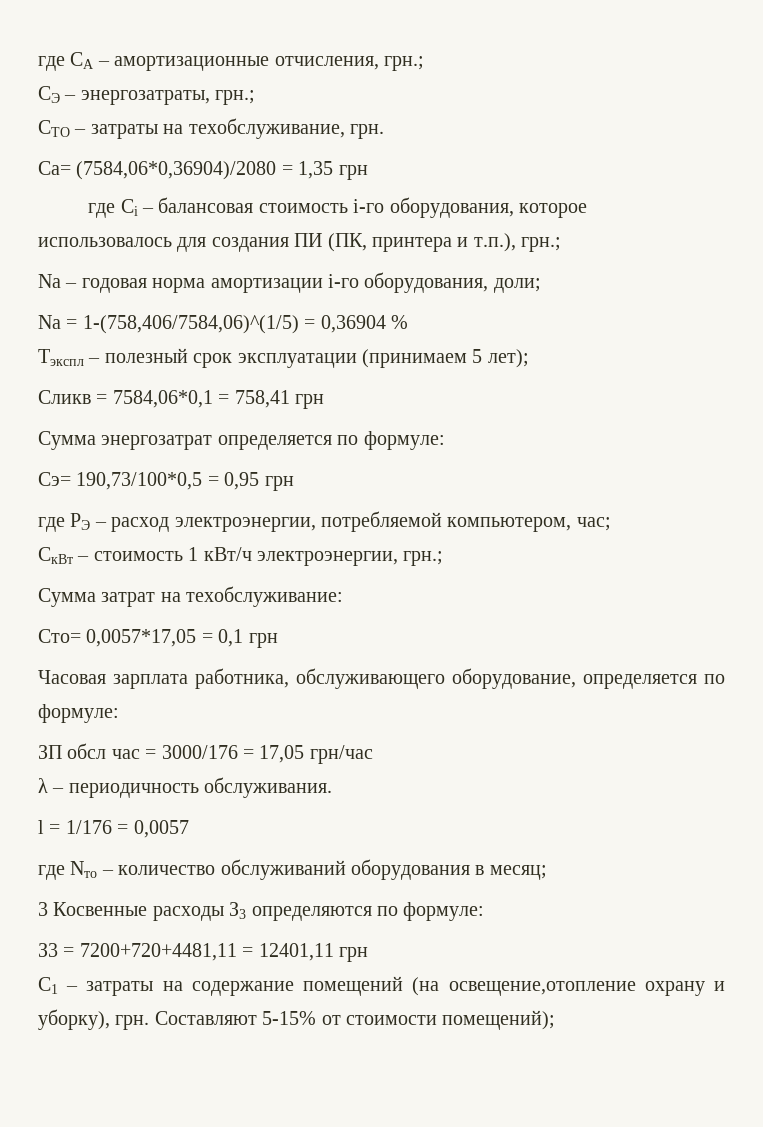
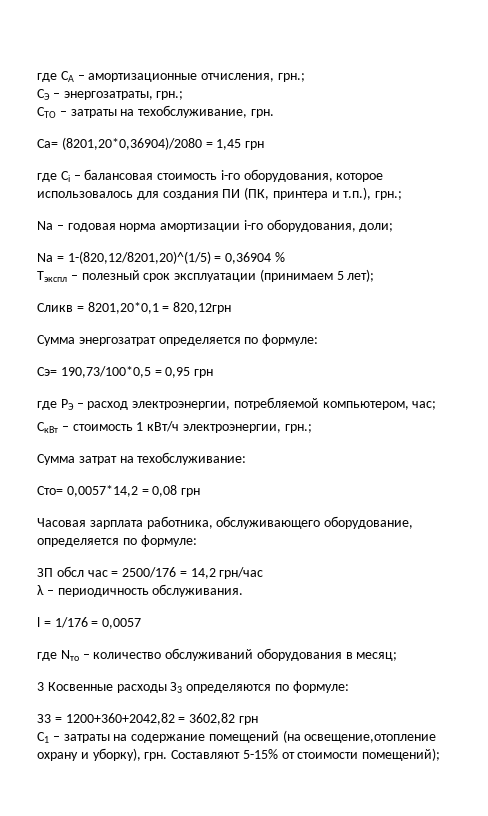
[76,161,334,180] (7584,06*0,36904)/2080 = 1,35 -> [61,137,242,150] (8201,20*0,36904)/2080 = 1,45
[82,315,299,334] 1-(758,406/7584,06)^(1/5) -> [67,251,211,264] 1-(820,12/8201,20)^(1/5)
[112,390,324,409] 7584,06*0,1 = 758,41 грн -> [87,302,232,314] 8201,20*0,1 = 820,12грн
[86,629,244,647] 0,0057*17,05 = 0,1 -> [66,485,178,497] 0,0057*14,2 = 0,08
[161,745,305,763] 3000/176 = 17,05 -> [122,567,216,579] 2500/176 = 14,2
[79,943,334,961] 7200+720+4481,11 = 12401,11 -> [65,713,236,725] 1200+360+2042,82 = 3602,82

